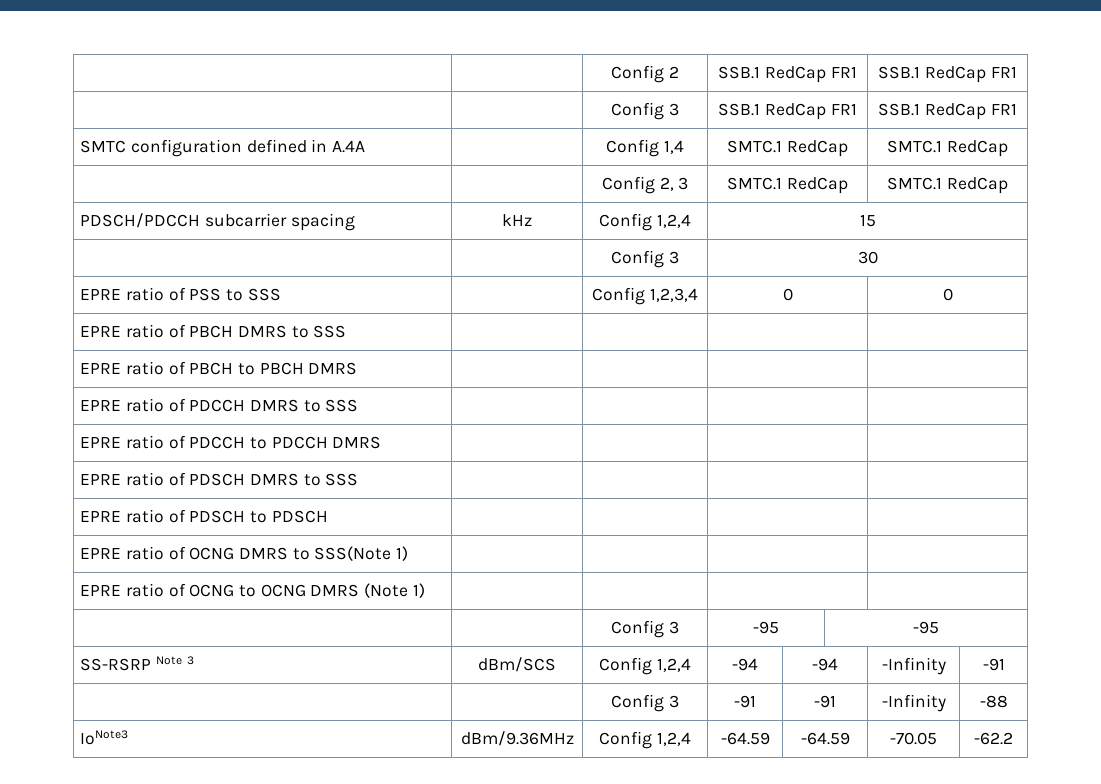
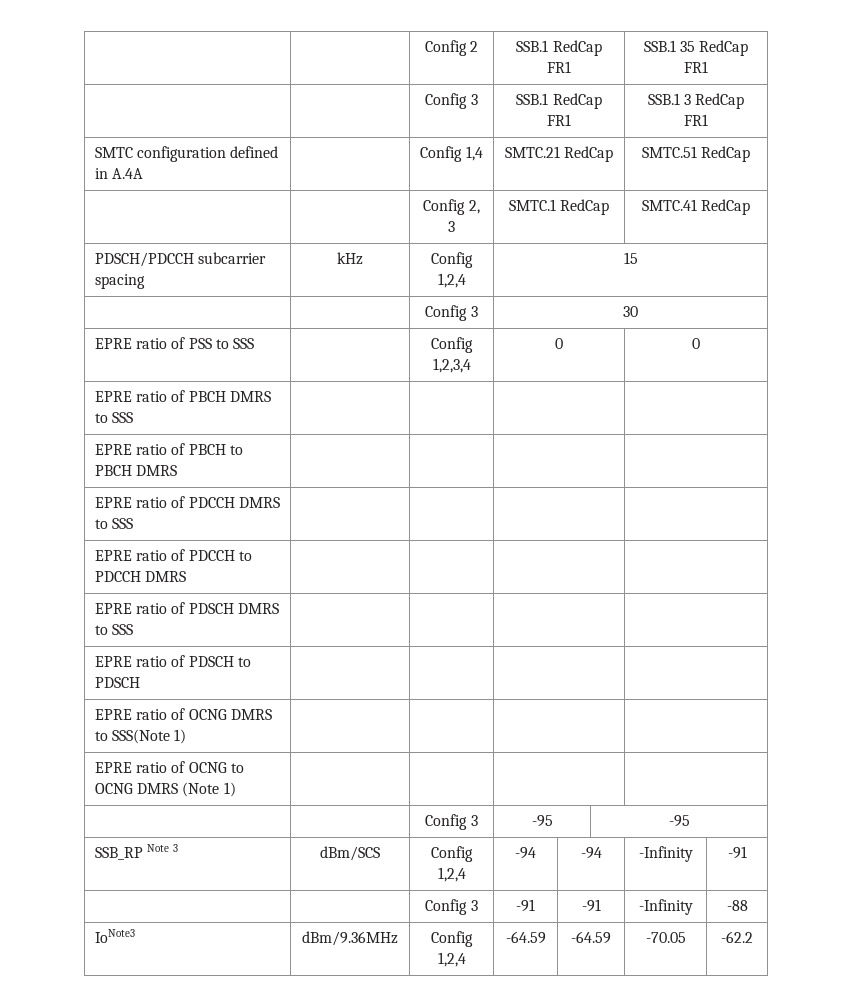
(921, 72) none -> [680,41,695,52] 35
(921, 109) none -> [684,94,691,105] 3
[727,140,848,157] [887,140,943,153] SMTC.1 RedCap | SMTC.1 -> [504,146,614,162] [641,146,697,158] SMTC.21 RedCap | SMTC.51
[887,177,943,190] SMTC.1 -> [641,199,697,211] SMTC.41
[80,658,152,671] SS-RSRP -> [94,847,143,860] SSB_RP

